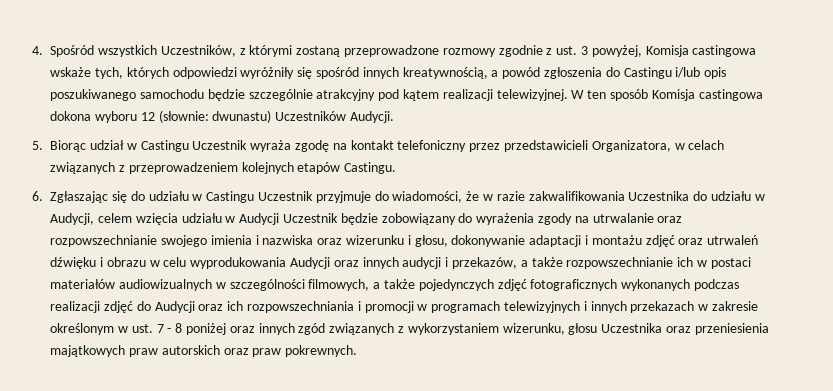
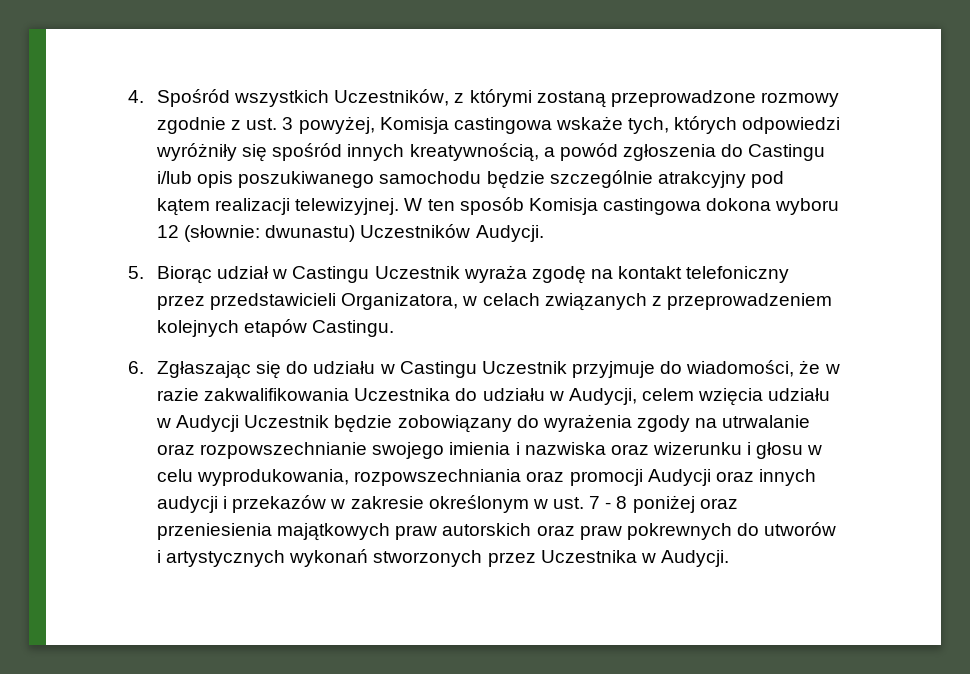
[414,235,759,247] [50,257,287,269] głosu, dokonywanie adaptacji i montażu zdjęć oraz utrwaleń dźwięku i obrazu w celu wyprodukowania -> [756,442,823,459] [157,469,643,486] głosu w celu wyprodukowania, rozpowszechniania oraz promocji
[451,257,751,269] [50,279,739,291] [50,301,695,313] przekazów, a także rozpowszechnianie ich w postaci materiałów audiowizualnych w szczególności filmowych, a także pojedynczych zdjęć fotograficznych wykonanych podczas realizacji zdjęć do Audycji oraz ich rozpowszechniania i promocji w programach telewizyjnych i innych przekazach -> [232,495,327,513] przekazów
[258,323,691,335] innych zgód związanych z wykorzystaniem wizerunku, głosu Uczestnika oraz -> (738, 503) none
[285,345,358,357] pokrewnych. -> [626,522,837,540] [157,549,729,567] pokrewnych do utworów i artystycznych wykonań stworzonych przez Uczestnika w Audycji.

